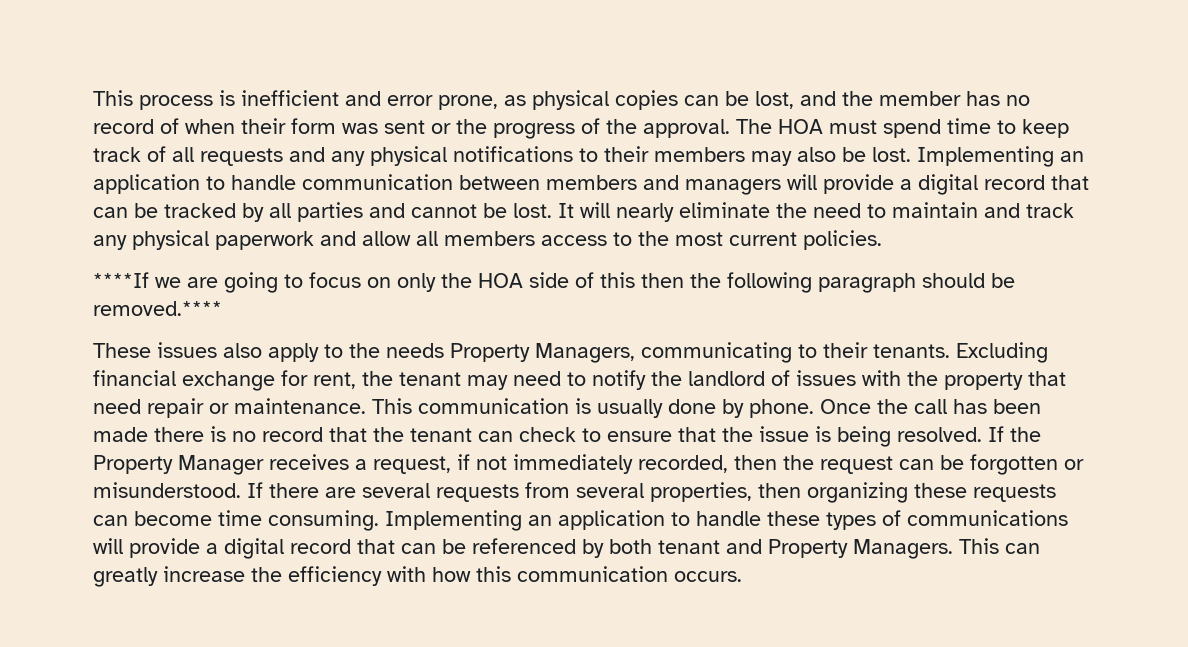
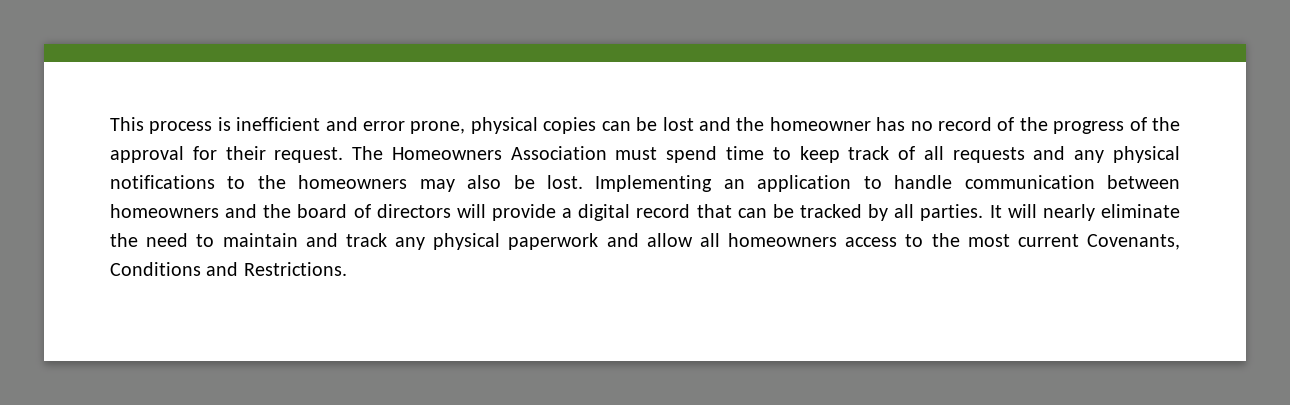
[504,95,526,106] as -> (466, 127) none
[755,91,961,109] lost, and the member -> [662,117,871,131] lost and the homeowner
[185,118,823,139] when their form was sent or the progress of the approval. The HOA -> [1019,117,1180,134] [110,146,607,163] the progress of the approval for their request. The Homeowners Association
[604,146,745,162] their members -> [257,175,408,189] the homeowners
[546,175,781,195] members and managers -> [110,204,451,218] homeowners and the board of directors
[297,202,552,222] parties and cannot be lost. -> [920,204,984,221] parties.
[444,231,535,246] members -> [727,233,837,247] homeowners
[803,230,882,250] [93,272,1015,293] [93,301,222,316] [93,342,1048,363] [93,370,1066,391] [93,398,1041,418] [93,426,1041,447] [93,454,1084,475] [93,482,1056,503] [93,510,1068,531] [93,538,1040,559] [93,566,742,587] policies. // ****If we are going to focus on only the HOA side of this then the following paragraph should be removed.**** // These issues also apply to the needs Property Managers, communicating to their tenants. Excluding financial exchange for rent, the tenant may need to notify the landlord of issues with the property that need repair or maintenance. This communication is usually done by phone. Once the call has been made there is no record that the tenant can check to ensure that the issue is being resolved. If the Property Manager receives a request, if not immediately recorded, then the request can be forgotten or misunderstood. If there are several requests from several properties, then organizing these requests can become time consuming. Implementing an application to handle these types of communications will provide a digital record that can be referenced by both tenant and Property Managers. This can greatly increase the efficiency with how this communication occurs. -> [1086,234,1180,250] [110,262,347,276] Covenants, Conditions and Restrictions.

